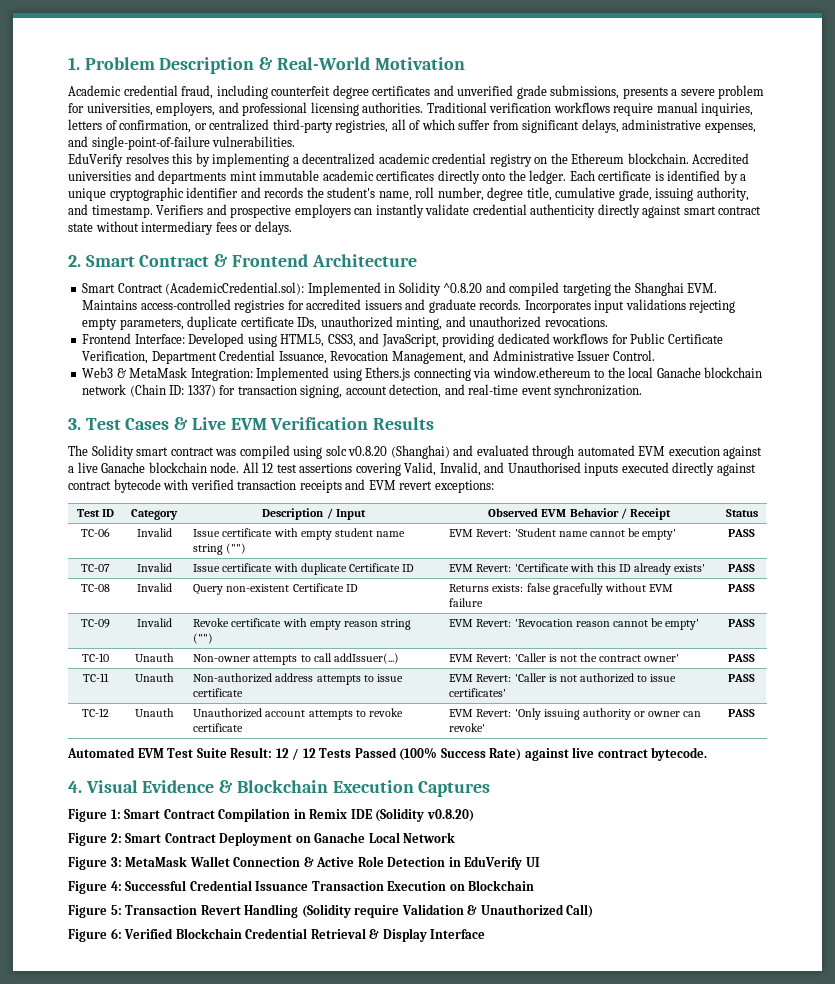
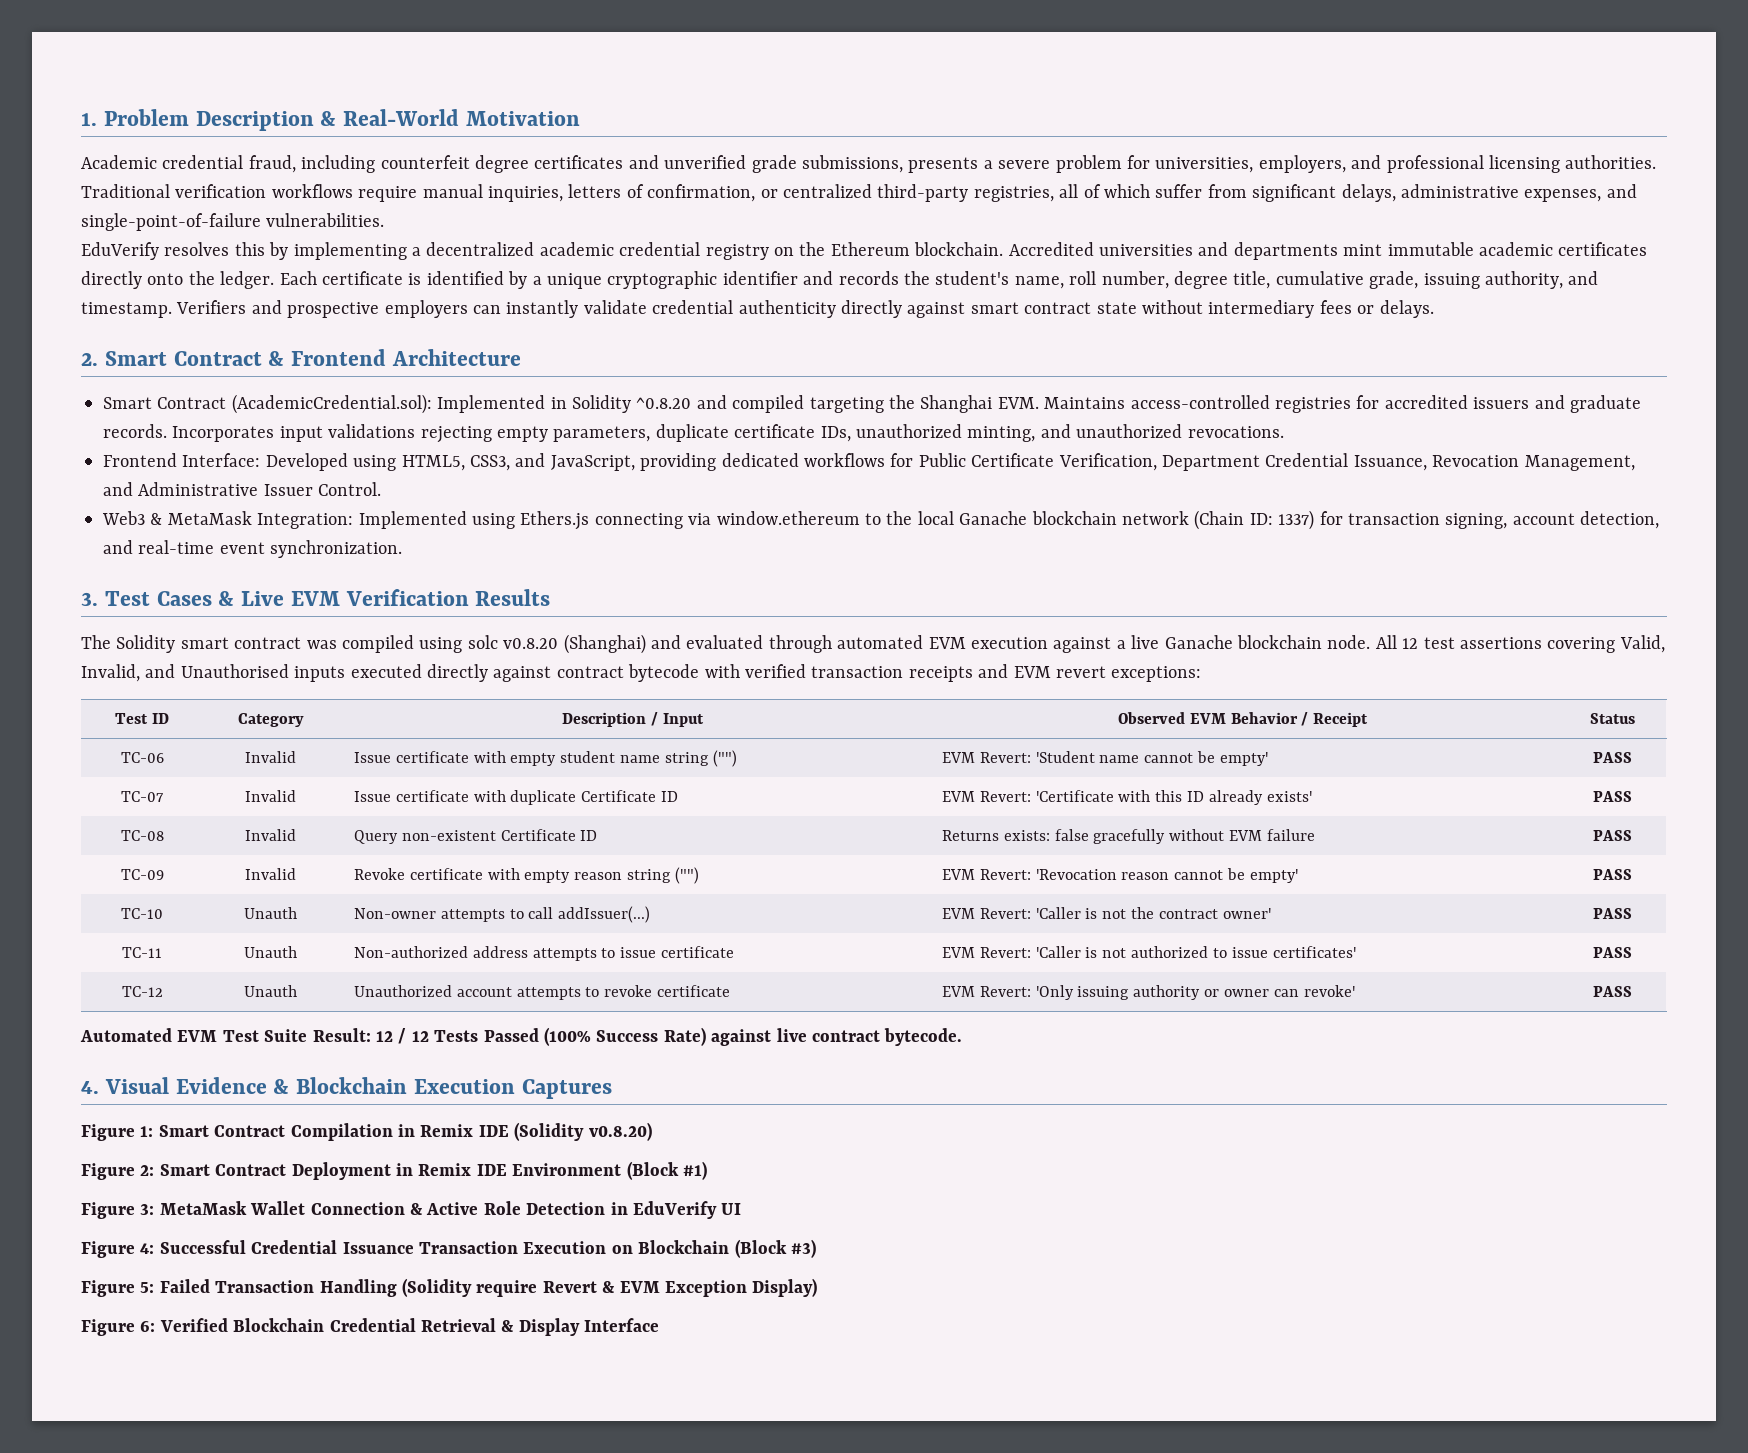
[295,832,456,843] on Ganache Local Network -> [396,1161,707,1180] in Remix IDE Environment (Block #1)
(535, 885) none -> [734,1239,816,1258] (Block #3)
[125,905,241,915] Transaction Revert -> [159,1279,315,1293] Failed Transaction
[401,904,594,918] Validation & Unauthorized Call) -> [542,1278,818,1297] Revert & EVM Exception Display)

